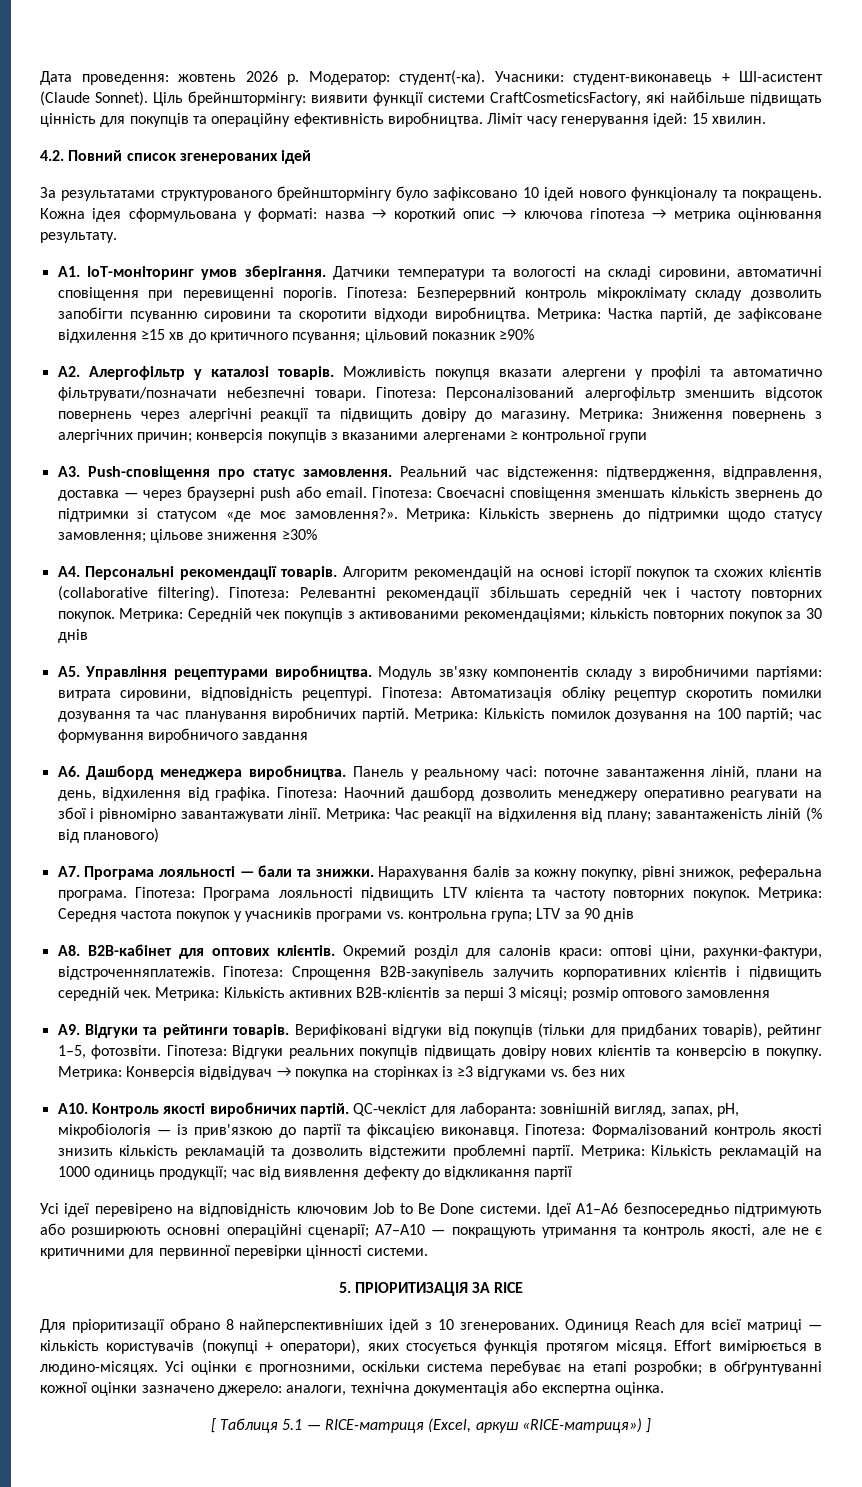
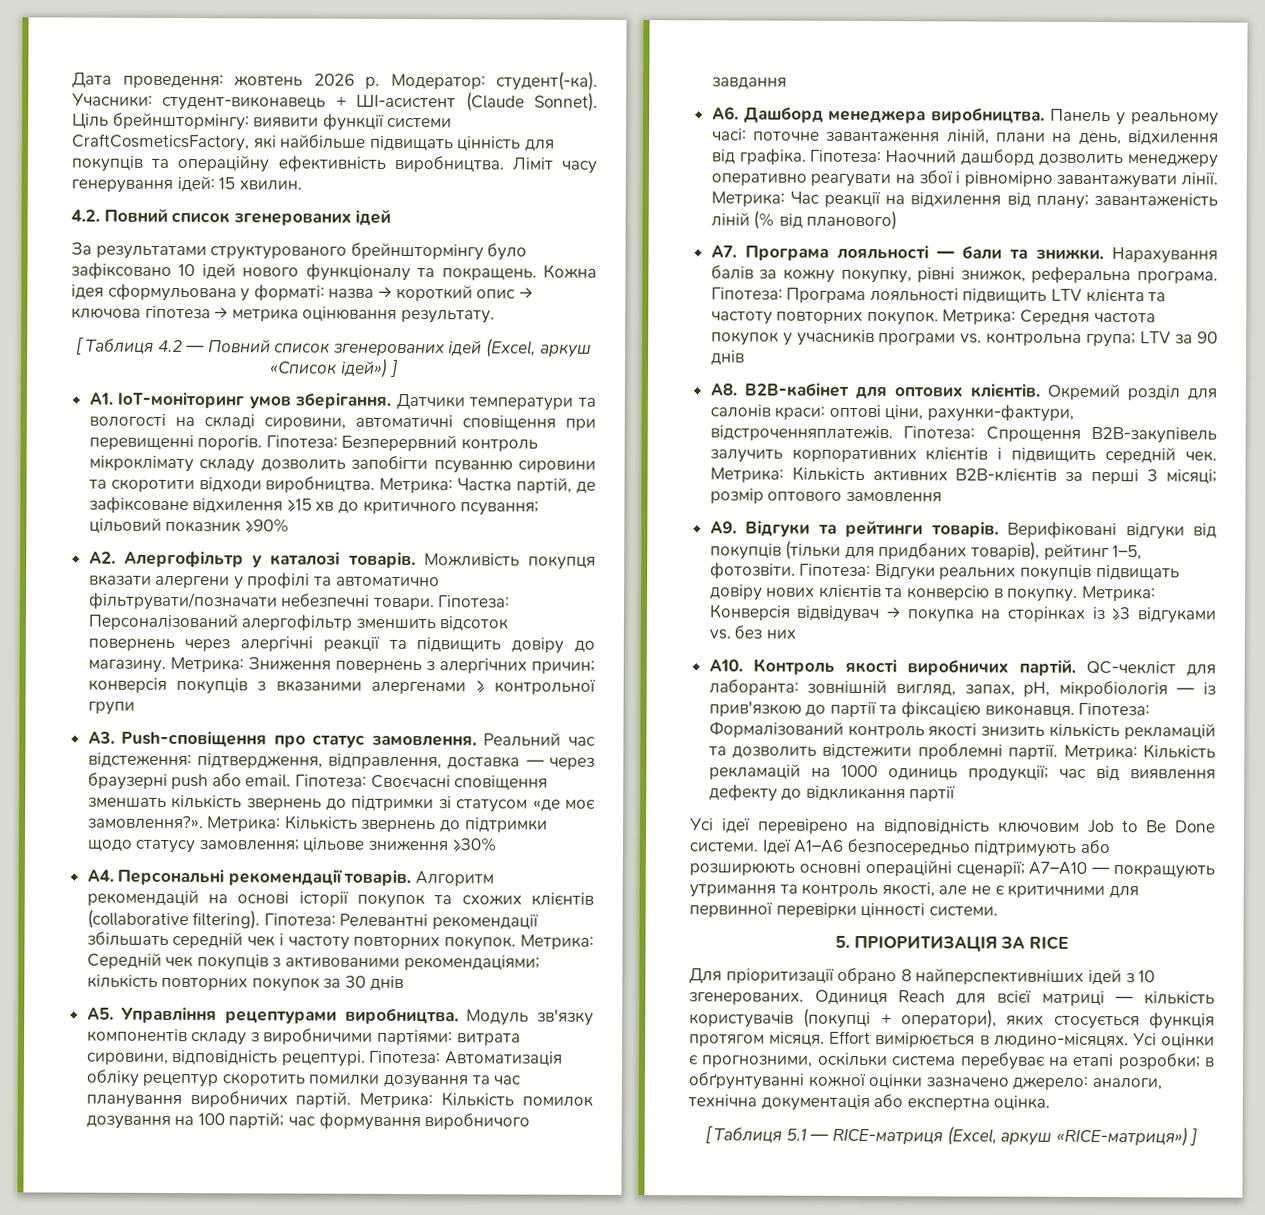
(117, 237) none -> [76,336,592,358] [270,358,398,378] // [ Таблиця 4.2 — Повний список згенерованих ідей (Excel, аркуш «Список ідей») ]

